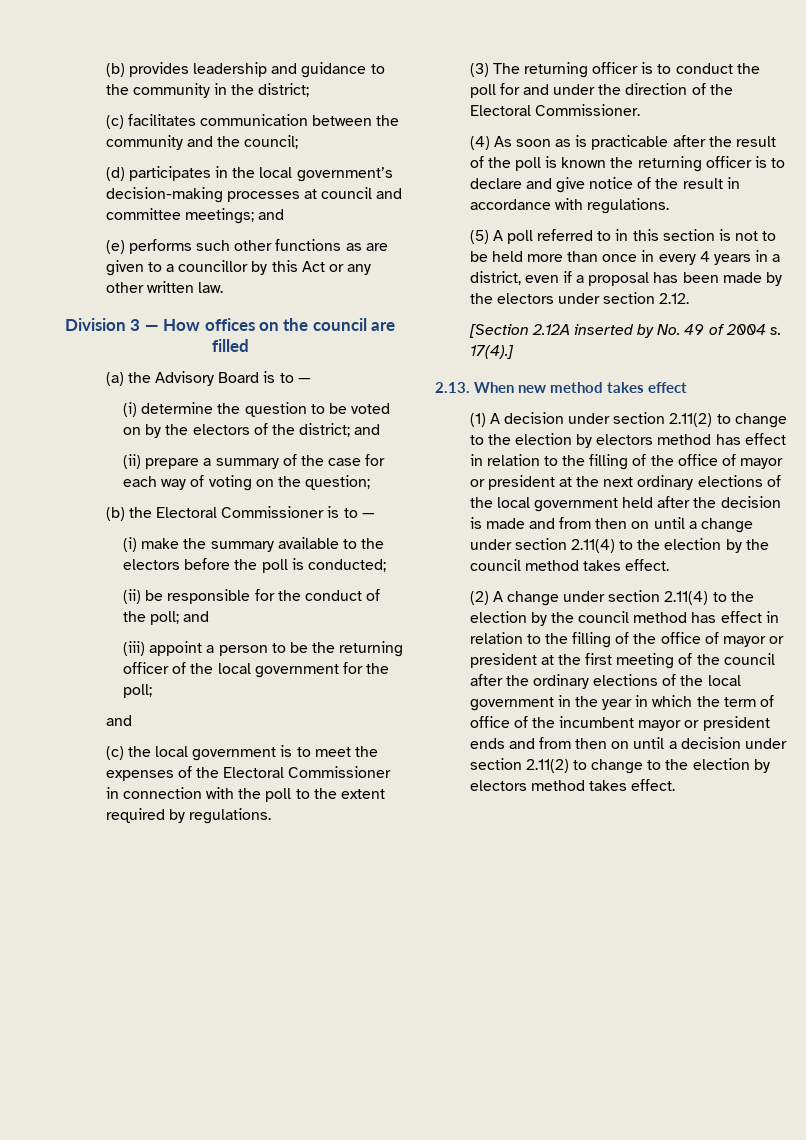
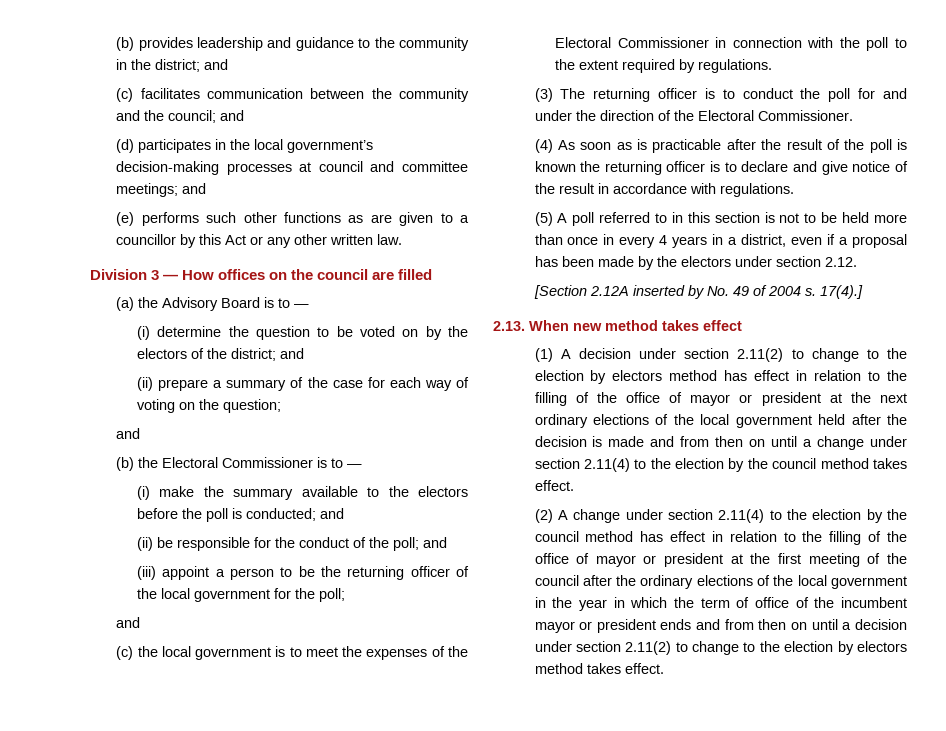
(310, 90) none -> [204,59,229,70] and
(299, 142) none -> [220,110,245,121] and
(371, 482) none -> [116,428,141,439] // and
(386, 565) none -> [320,508,345,519] and

